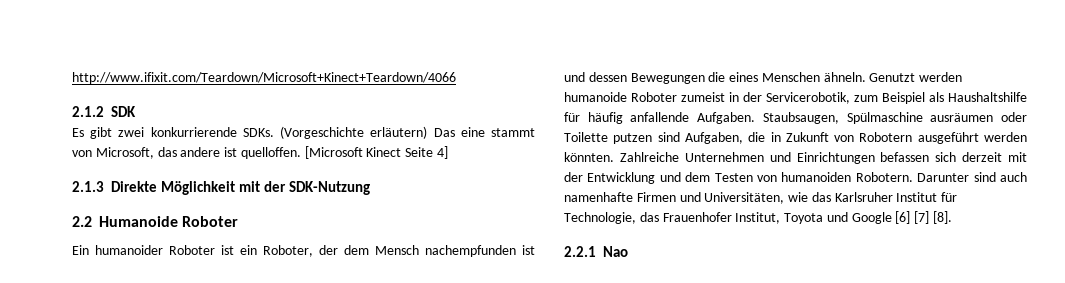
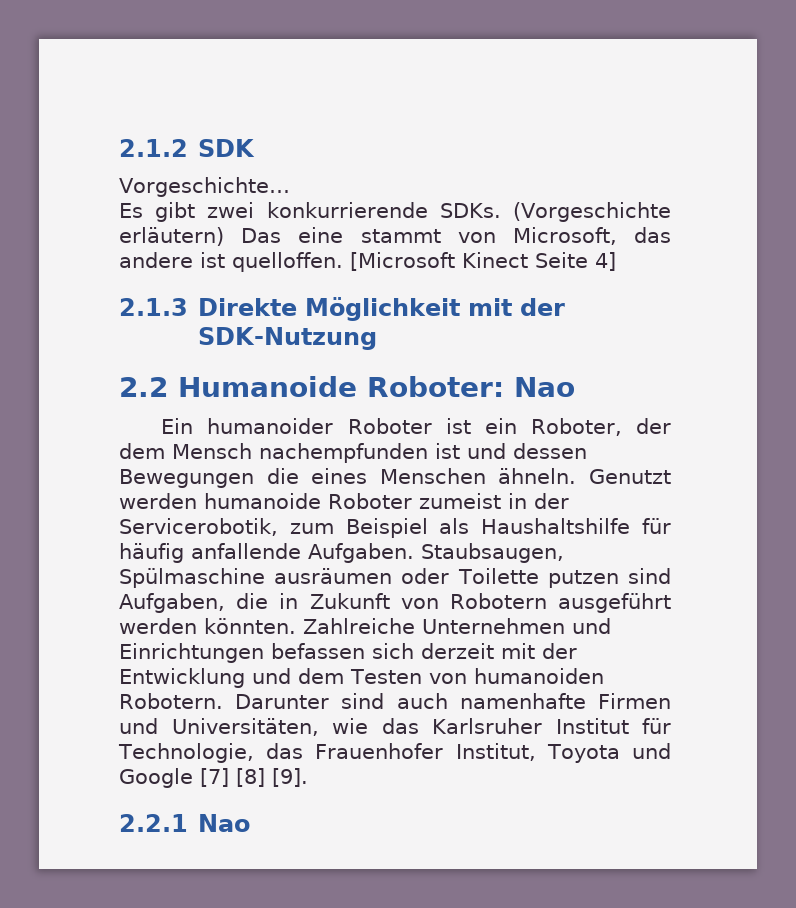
[72,72,456,84] http://www.ifixit.com/Teardown/Microsoft+Kinect+Teardown/4066 // -> (119, 148) none
(136, 111) none -> [119,177,290,197] // Vorgeschichte…
[182,216,239,227] Roboter -> [367,376,576,397] Roboter: Nao
[895,211,953,224] [6] [7] [8]. -> [200,768,308,787] [7] [8] [9].

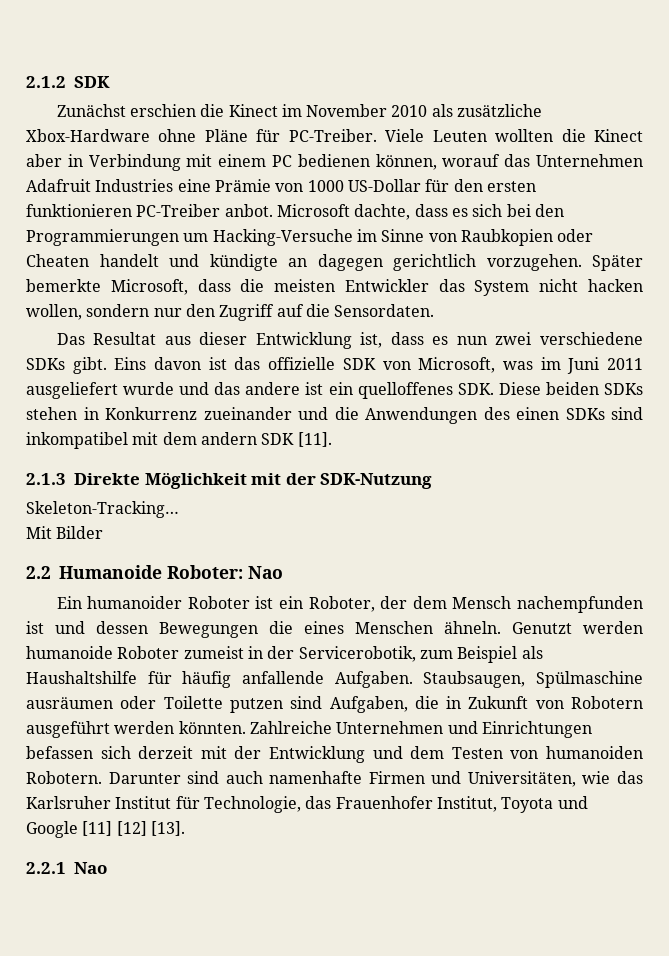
[119,177,290,197] [119,202,672,222] [119,227,671,246] [119,252,616,272] Vorgeschichte… // Es gibt zwei konkurrierende SDKs. (Vorgeschichte erläutern) Das eine stammt von Microsoft, das andere ist quelloffen. [Microsoft Kinect Seite 4] -> [56,104,543,117] [26,129,644,142] [26,154,644,171] [26,179,536,192] [26,204,564,220] [26,229,594,246] [26,254,643,271] [26,279,643,296] [26,304,435,321] [56,332,644,349] [26,357,644,374] [26,382,643,399] [26,407,643,424] [26,432,332,449] Zunächst erschien die Kinect im November 2010 als zusätzliche Xbox-Hardware ohne Pläne für PC-Treiber. Viele Leuten wollten die Kinect aber in Verbindung mit einem PC bedienen können, worauf das Unternehmen Adafruit Industries eine Prämie von 1000 US-Dollar für den ersten funktionieren PC-Treiber anbot. Microsoft dachte, dass es sich bei den Programmierungen um Hacking-Versuche im Sinne von Raubkopien oder Cheaten handelt und kündigte an dagegen gerichtlich vorzugehen. Später bemerkte Microsoft, dass die meisten Entwickler das System nicht hacken wollen, sondern nur den Zugriff auf die Sensordaten. // Das Resultat aus dieser Entwicklung ist, dass es nun zwei verschiedene SDKs gibt. Eins davon ist das offizielle SDK von Microsoft, was im Juni 2011 ausgeliefert wurde und das andere ist ein quelloffenes SDK. Diese beiden SDKs stehen in Konkurrenz zueinander und die Anwendungen des einen SDKs sind inkompatibel mit dem andern SDK [11].
(378, 338) none -> [26,501,179,518] [26,526,104,539] // Skeleton-Tracking… // Mit Bilder
[200,768,308,787] [7] [8] [9]. -> [82,821,185,836] [11] [12] [13].

